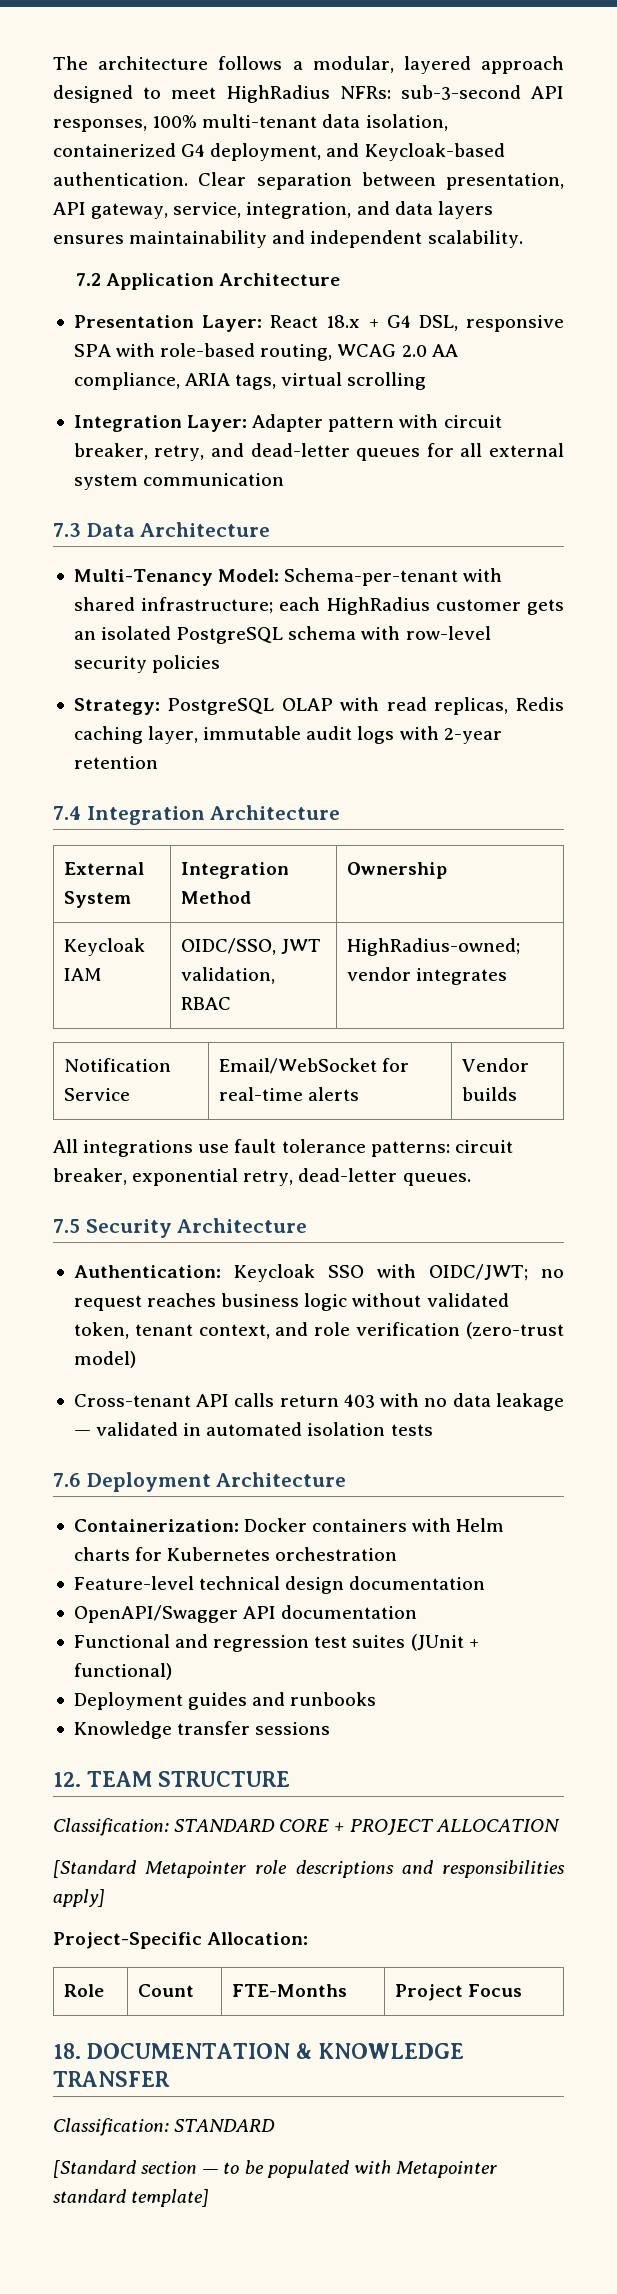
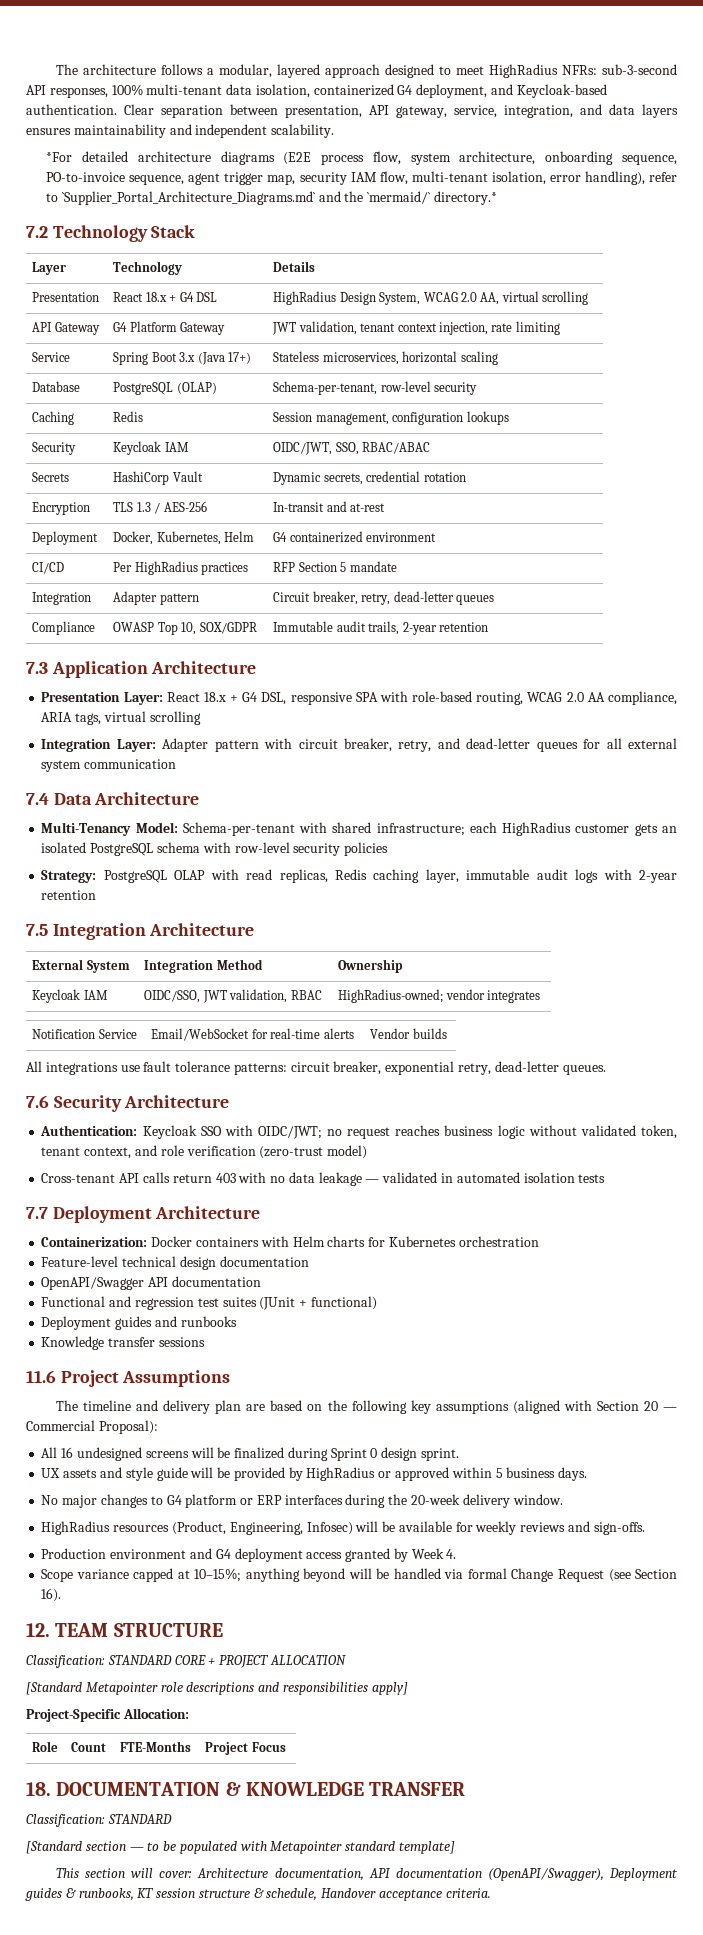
[76,273,102,286] 7.2 -> [46,151,678,165] [46,171,677,185] [46,191,498,205] [26,225,196,242] [32,262,67,275] [113,261,183,275] [273,261,316,272] [32,292,100,302] [113,292,217,302] [273,291,589,305] [32,322,100,335] [113,321,226,335] [272,321,560,335] [32,352,71,362] [113,352,251,365] [273,351,498,365] [32,381,81,392] [113,382,217,395] [273,381,478,395] [32,411,75,425] [113,411,144,422] [273,411,509,425] [32,442,77,455] [113,441,189,455] [273,442,431,455] [32,472,70,482] [113,471,203,485] [273,471,466,485] [32,502,91,515] [113,501,207,514] [273,501,386,512] [32,531,99,545] [113,531,255,545] [273,531,437,543] [32,562,65,574] [113,561,249,575] [273,561,397,572] [32,592,92,605] [113,591,199,605] [273,591,494,605] [32,621,96,635] [113,622,257,635] [273,621,488,635] [26,662,48,674] *For detailed architecture diagrams (E2E process flow, system architecture, onboarding sequence, PO-to-invoice sequence, agent trigger map, security IAM flow, multi-tenant isolation, error handling), refer to `Supplier_Portal_Architecture_Diagrams.md` and the `mermaid/` directory.* // 7.2 Technology Stack // Layer | Technology | Details // Presentation | React 18.x + G4 DSL | HighRadius Design System, WCAG 2.0 AA, virtual scrolling // API Gateway | G4 Platform Gateway | JWT validation, tenant context injection, rate limiting // Service | Spring Boot 3.x (Java 17+) | Stateless microservices, horizontal scaling // Database | PostgreSQL (OLAP) | Schema-per-tenant, row-level security // Caching | Redis | Session management, configuration lookups // Security | Keycloak IAM | OIDC/JWT, SSO, RBAC/ABAC // Secrets | HashiCorp Vault | Dynamic secrets, credential rotation // Encryption | TLS 1.3 / AES-256 | In-transit and at-rest // Deployment | Docker, Kubernetes, Helm | G4 containerized environment // CI/CD | Per HighRadius practices | RFP Section 5 mandate // Integration | Adapter pattern | Circuit breaker, retry, dead-letter queues // Compliance | OWASP Top 10, SOX/GDPR | Immutable audit trails, 2-year retention // 7.3
[53,523,81,537] 7.3 -> [26,793,49,805] 7.4
[53,806,81,820] 7.4 -> [26,924,48,936] 7.5
[53,1219,80,1233] 7.5 -> [26,1095,49,1108] 7.6
[53,1473,81,1487] 7.6 -> [26,1207,48,1219] 7.7
(331, 1728) none -> [26,1370,231,1387] [56,1400,677,1414] [26,1420,158,1434] [41,1447,459,1461] [41,1467,588,1481] [41,1494,563,1508] [41,1521,645,1535] [41,1548,457,1562] [41,1568,677,1582] [41,1588,62,1602] // 11.6 Project Assumptions // The timeline and delivery plan are based on the following key assumptions (aligned with Section 20 — Commercial Proposal): // All 16 undesigned screens will be finalized during Sprint 0 design sprint. // UX assets and style guide will be provided by HighRadius or approved within 5 business days. // No major changes to G4 platform or ERP interfaces during the 20-week delivery window. // HighRadius resources (Product, Engineering, Infosec) will be available for weekly reviews and sign-offs. // Production environment and G4 deployment access granted by Week 4. // Scope variance capped at 10–15%; anything beyond will be handled via formal Change Request (see Section 16).
(210, 2198) none -> [56,1868,678,1881] [25,1888,491,1901] // This section will cover: Architecture documentation, API documentation (OpenAPI/Swagger), Deployment guides & runbooks, KT session structure & schedule, Handover acceptance criteria.

